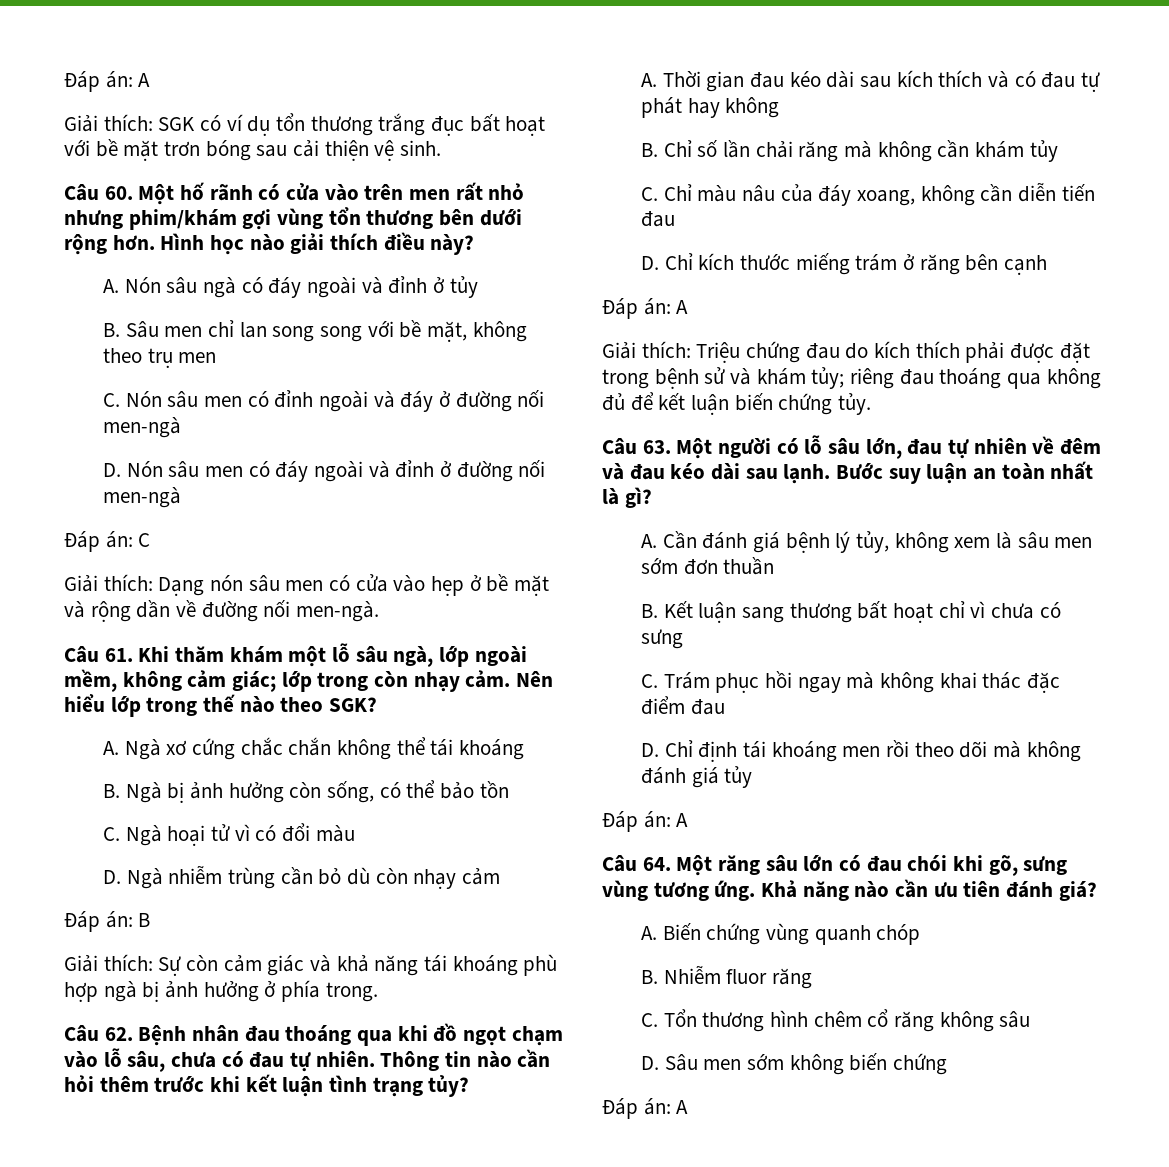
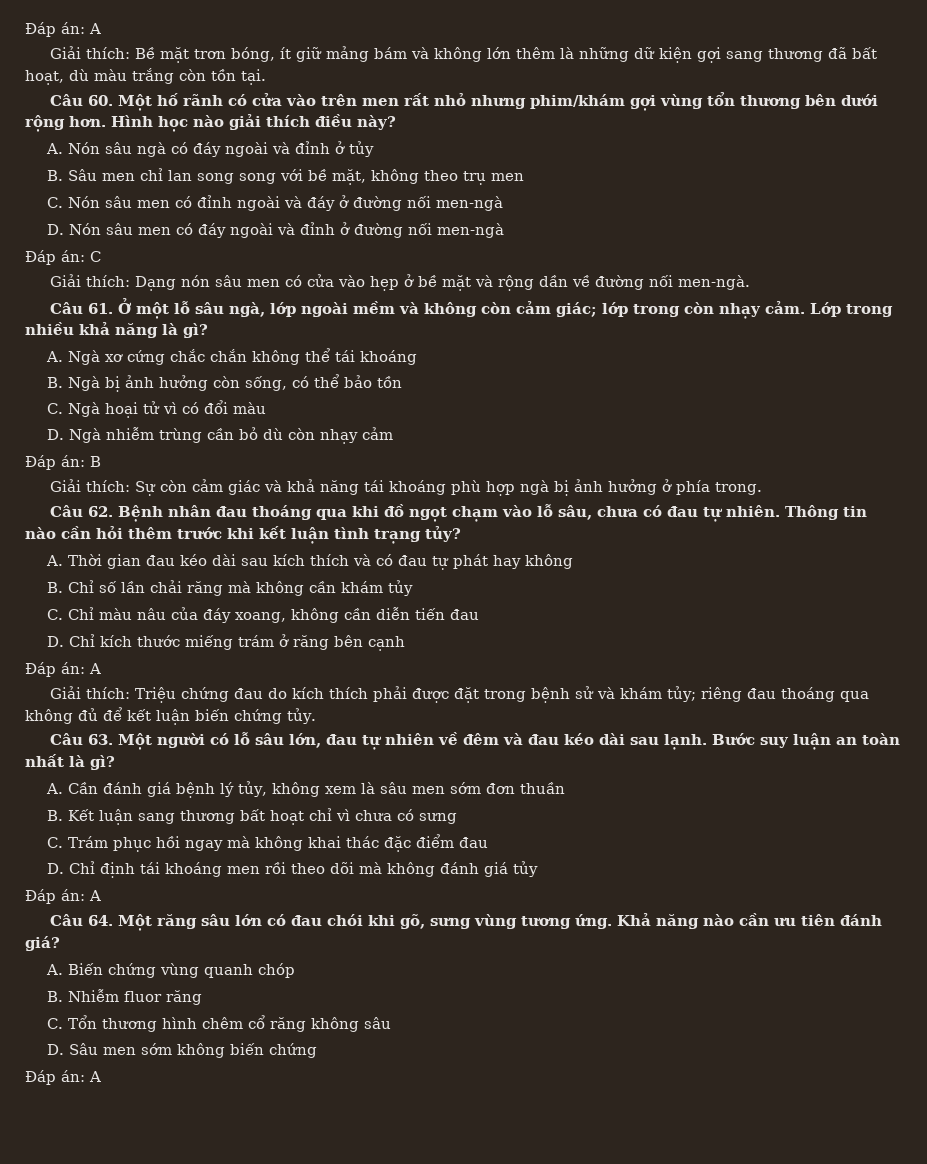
[64,71,151,92] [64,113,546,136] [64,139,442,161] Đáp án: A // Giải thích: SGK có ví dụ tổn thương trắng đục bất hoạt với bề mặt trơn bóng sau cải thiện vệ sinh. -> [25,22,101,37] [49,46,877,63] [25,68,266,85] Đáp án: A // Giải thích: Bề mặt trơn bóng, ít giữ mảng bám và không lớn thêm là những dữ kiện gợi sang thương đã bất hoạt, dù màu trắng còn tồn tại.
[138,646,283,663] Khi thăm khám -> [117,298,132,314] Ở
[64,669,182,692] mềm, không -> [352,301,511,317] mềm và không còn
[516,671,554,687] [64,694,378,717] Nên hiểu lớp trong thế nào theo SGK? -> [809,302,893,317] [25,322,208,338] Lớp trong nhiều khả năng là gì?

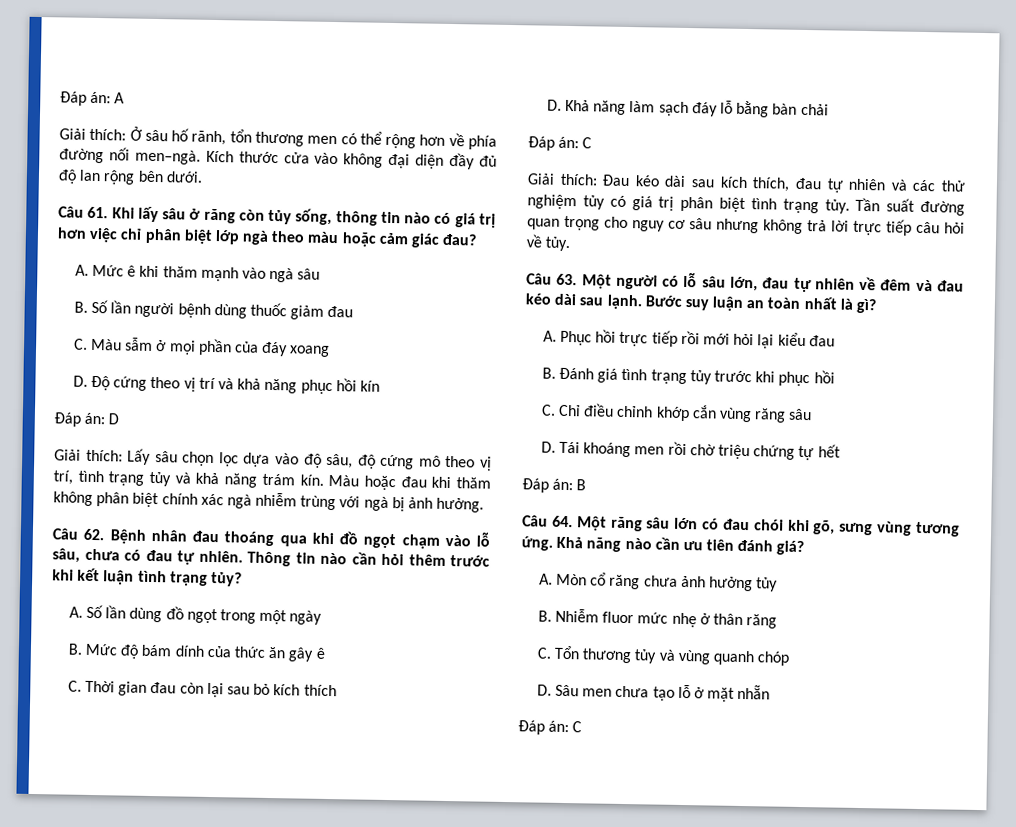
[25,22,101,37] [49,46,877,63] [25,68,266,85] [49,92,878,111] [25,114,396,132] [46,141,375,157] [47,168,525,185] [47,195,504,211] [47,222,505,238] [25,250,101,265] [49,274,750,291] [49,298,893,319] [25,322,208,338] [46,348,418,365] [47,374,403,392] [47,400,267,418] [47,427,394,444] [25,455,101,470] [49,479,762,496] Đáp án: A // Giải thích: Bề mặt trơn bóng, ít giữ mảng bám và không lớn thêm là những dữ kiện gợi sang thương đã bất hoạt, dù màu trắng còn tồn tại. // Câu 60. Một hố rãnh có cửa vào trên men rất nhỏ nhưng phim/khám gợi vùng tổn thương bên dưới rộng hơn. Hình học nào giải thích điều này? // A. Nón sâu ngà có đáy ngoài và đỉnh ở tủy // B. Sâu men chỉ lan song song với bề mặt, không theo trụ men // C. Nón sâu men có đỉnh ngoài và đáy ở đường nối men-ngà // D. Nón sâu men có đáy ngoài và đỉnh ở đường nối men-ngà // Đáp án: C // Giải thích: Dạng nón sâu men có cửa vào hẹp ở bề mặt và rộng dần về đường nối men-ngà. // Câu 61. Ở một lỗ sâu ngà, lớp ngoài mềm và không còn cảm giác; lớp trong còn nhạy cảm. Lớp trong nhiều khả năng là gì? // A. Ngà xơ cứng chắc chắn không thể tái khoáng // B. Ngà bị ảnh hưởng còn sống, có thể bảo tồn // C. Ngà hoại tử vì có đổi màu // D. Ngà nhiễm trùng cần bỏ dù còn nhạy cảm // Đáp án: B // Giải thích: Sự còn cảm giác và khả năng tái khoáng phù hợp ngà bị ảnh hưởng ở phía trong. -> [60,91,126,106] [59,126,497,150] [59,147,498,170] [58,169,203,185] [58,206,496,228] [57,227,478,248] [74,264,321,283] [73,299,354,320] [73,337,331,357] [72,375,380,395] [54,412,120,427] [54,448,492,471] [53,470,491,491] [53,491,485,513] Đáp án: A // Giải thích: Ở sâu hố rãnh, tổn thương men có thể rộng hơn về phía đường nối men–ngà. Kích thước cửa vào không đại diện đầy đủ độ lan rộng bên dưới. // Câu 61. Khi lấy sâu ở răng còn tủy sống, thông tin nào có giá trị hơn việc chỉ phân biệt lớp ngà theo màu hoặc cảm giác đau? // A. Mức ê khi thăm mạnh vào ngà sâu // B. Số lần người bệnh dùng thuốc giảm đau // C. Màu sẫm ở mọi phần của đáy xoang // D. Độ cứng theo vị trí và khả năng phục hồi kín // Đáp án: D // Giải thích: Lấy sâu chọn lọc dựa vào độ sâu, độ cứng mô theo vị trí, tình trạng tủy và khả năng trám kín. Màu hoặc đau khi thăm không phân biệt chính xác ngà nhiễm trùng với ngà bị ảnh hưởng.
[68,554,574,570] [47,580,414,596] [47,607,480,623] [47,634,406,651] [25,662,101,677] [49,686,869,703] [25,707,282,725] Thời gian đau kéo dài sau kích thích và có đau tự phát hay không // B. Chỉ số lần chải răng mà không cần khám tủy // C. Chỉ màu nâu của đáy xoang, không cần diễn tiến đau // D. Chỉ kích thước miếng trám ở răng bên cạnh // Đáp án: A // Giải thích: Triệu chứng đau do kích thích phải được đặt trong bệnh sử và khám tủy; riêng đau thoáng qua không đủ để kết luận biến chứng -> [86,604,323,625] [67,643,326,662] [67,680,337,698] [546,99,829,118] [528,136,593,151] [527,173,967,193] [527,194,965,216] [527,215,965,236] [526,234,543,248] Số lần dùng đồ ngọt trong một ngày // B. Mức độ bám dính của thức ăn gây ê // C. Thời gian đau còn lại sau bỏ kích thích // D. Khả năng làm sạch đáy lỗ bằng bàn chải // Đáp án: C // Giải thích: Đau kéo dài sau kích thích, đau tự nhiên và các thử nghiệm tủy có giá trị phân biệt tình trạng tủy. Tần suất đường quan trọng cho nguy cơ sâu nhưng không trả lời trực tiếp câu hỏi về
[68,781,566,798] [47,808,458,825] [47,834,489,852] [47,861,539,878] [25,889,101,904] Cần đánh giá bệnh lý tủy, không xem là sâu men sớm đơn thuần // B. Kết luận sang thương bất hoạt chỉ vì chưa có sưng // C. Trám phục hồi ngay mà không khai thác đặc điểm đau // D. Chỉ định tái khoáng men rồi theo dõi mà không đánh giá tủy // Đáp án: A -> [560,329,835,349] [541,367,835,387] [540,403,813,423] [540,441,841,461] [522,478,587,493] Phục hồi trực tiếp rồi mới hỏi lại kiểu đau // B. Đánh giá tình trạng tủy trước khi phục hồi // C. Chỉ điều chỉnh khớp cắn vùng răng sâu // D. Tái khoáng men rồi chờ triệu chứng tự hết // Đáp án: B
[68,963,296,978] Biến chứng vùng quanh chóp -> [556,572,779,592] Mòn cổ răng chưa ảnh hưởng tủy
(163, 996) none -> [637,612,744,628] mức nhẹ ở thân
[162,1015,392,1032] [47,1043,318,1058] [25,1070,101,1085] hình chêm cổ răng không sâu // D. Sâu men sớm không biến chứng // Đáp án: A -> [634,649,791,666] [536,684,771,702] [518,720,583,735] tủy và vùng quanh chóp // D. Sâu men chưa tạo lỗ ở mặt nhẵn // Đáp án: C

